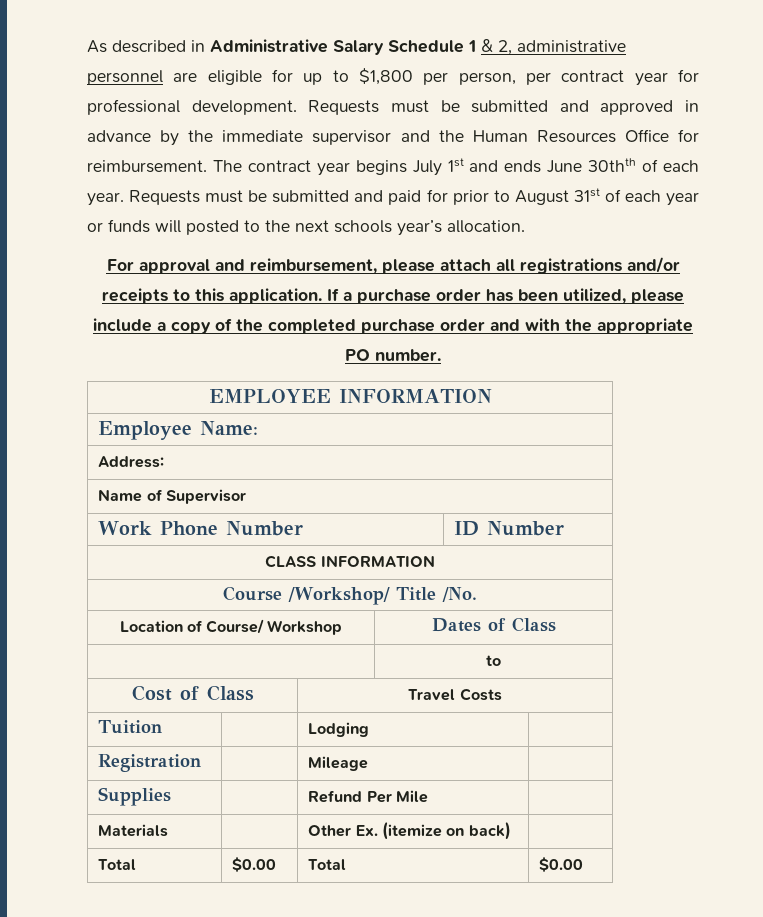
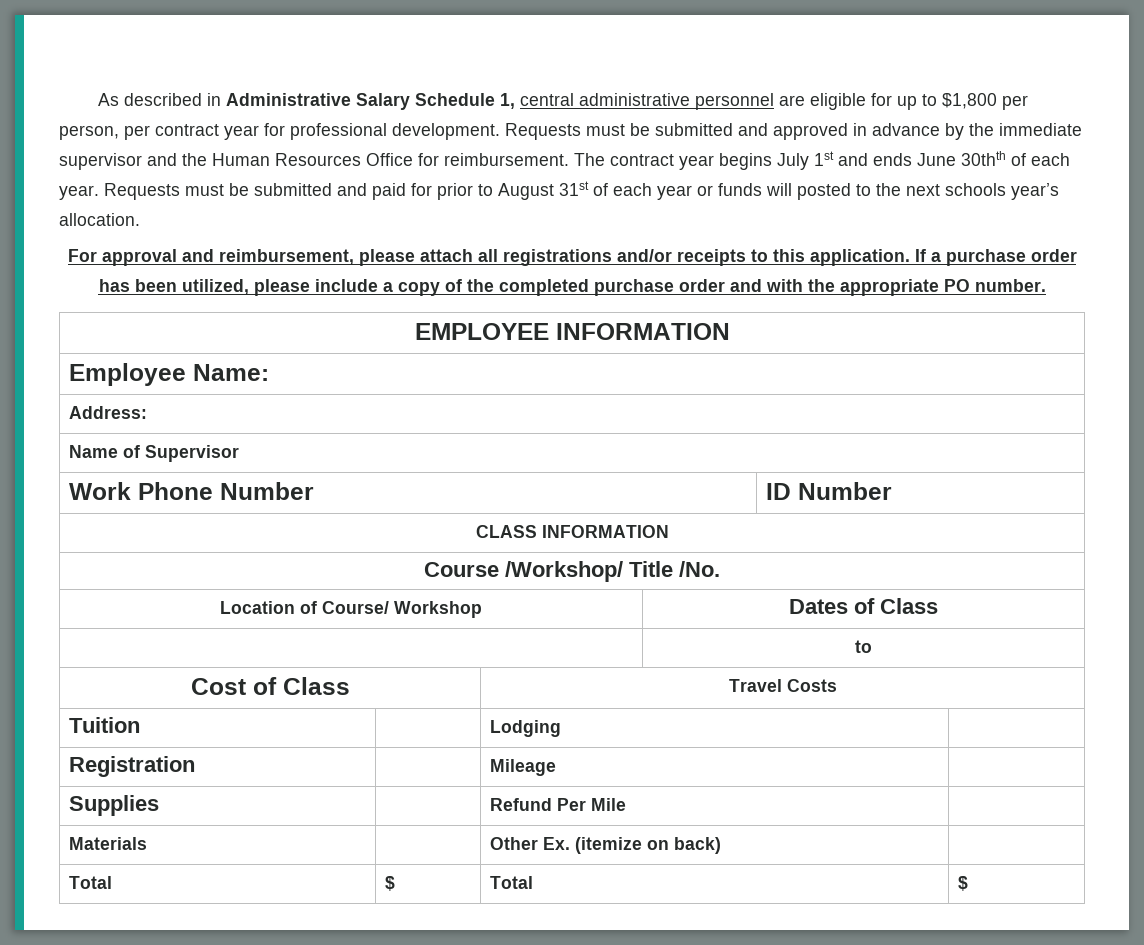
[468,39,512,55] 1 & 2, -> [500,93,575,109] 1, central
[232,857,277,872] [308,859,347,870] [539,857,584,872] $0.00 | Total | $0.00 -> [385,876,396,891] [490,876,534,889] [958,876,969,891] $ | Total | $

